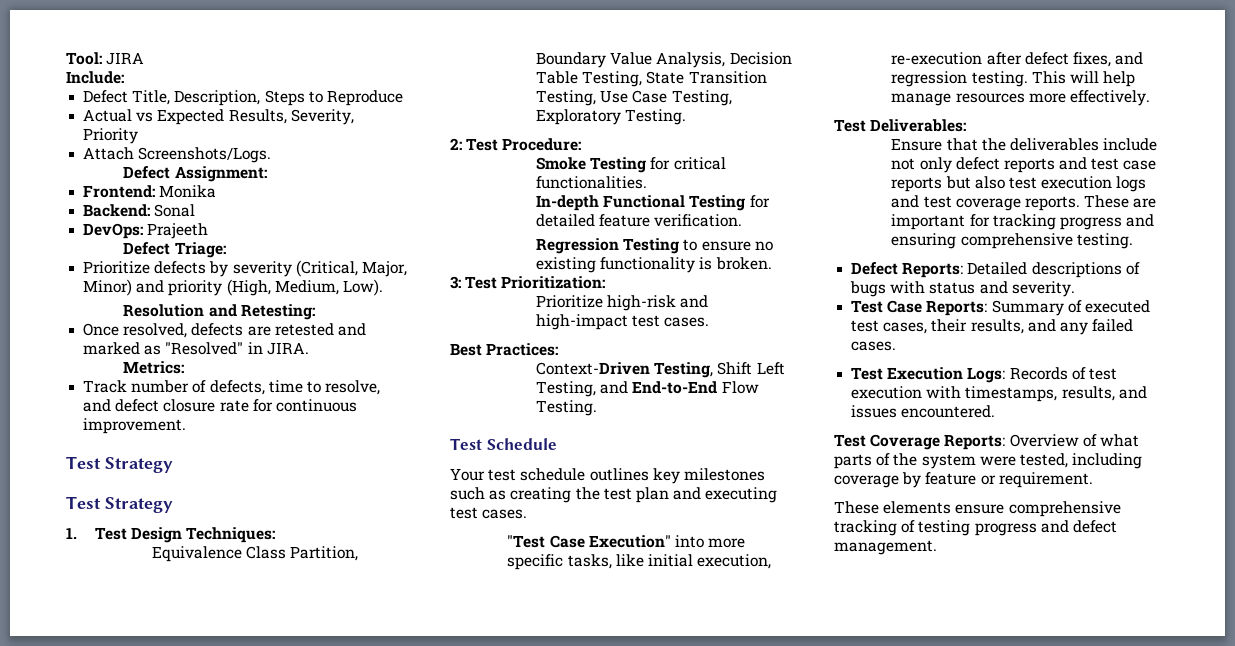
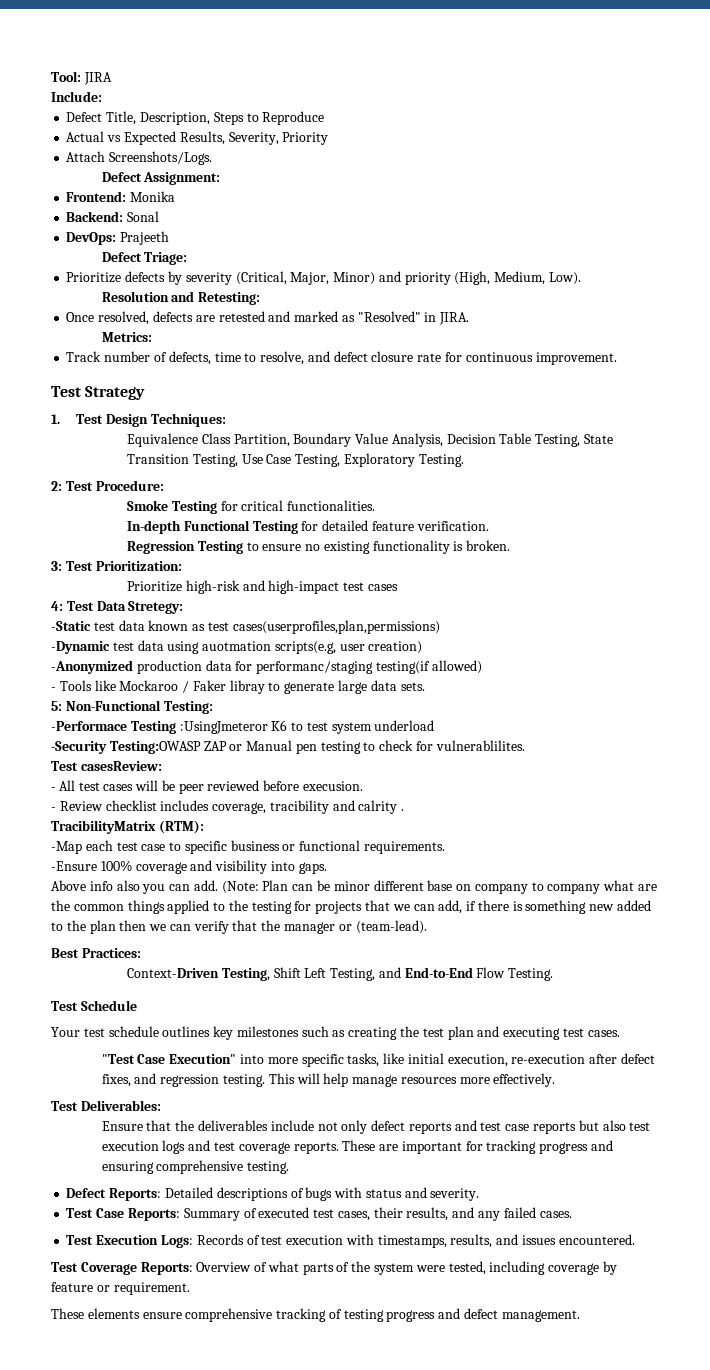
[66,496,173,513] // Test Strategy -> (146, 393) none
[664,317,710,327] cases. -> [367,584,398,591] [51,601,184,614] [51,620,440,634] [51,640,423,654] [51,660,482,674] [51,680,425,694] [51,700,213,714] [51,720,435,734] [51,740,525,754] [51,761,162,771] [51,780,364,794] [51,800,405,814] [51,820,204,834] [51,840,446,854] [51,860,327,874] [51,880,658,894] [51,900,652,914] [51,920,427,934] cases // 4: Test Data Stretegy: // -Static test data known as test cases(userprofiles,plan,permissions) // -Dynamic test data using auotmation scripts(e.g, user creation) // -Anonymized production data for performanc/staging testing(if allowed) // - Tools like Mockaroo / Faker libray to generate large data sets. // 5: Non-Functional Testing: // -Performace Testing :UsingJmeteror K6 to test system underload // -Security Testing:OWASP ZAP or Manual pen testing to check for vulnerablilites. // Test casesReview: // - All test cases will be peer reviewed before execusion. // - Review checklist includes coverage, tracibility and calrity . // TracibilityMatrix (RTM): // -Map each test case to specific business or functional requirements. // -Ensure 100% coverage and visibility into gaps. // Above info also you can add. (Note: Plan can be minor different base on company to company what are the common things applied to the testing for projects that we can add, if there is something new added to the plan then we can verify that the manager or (team-lead).

